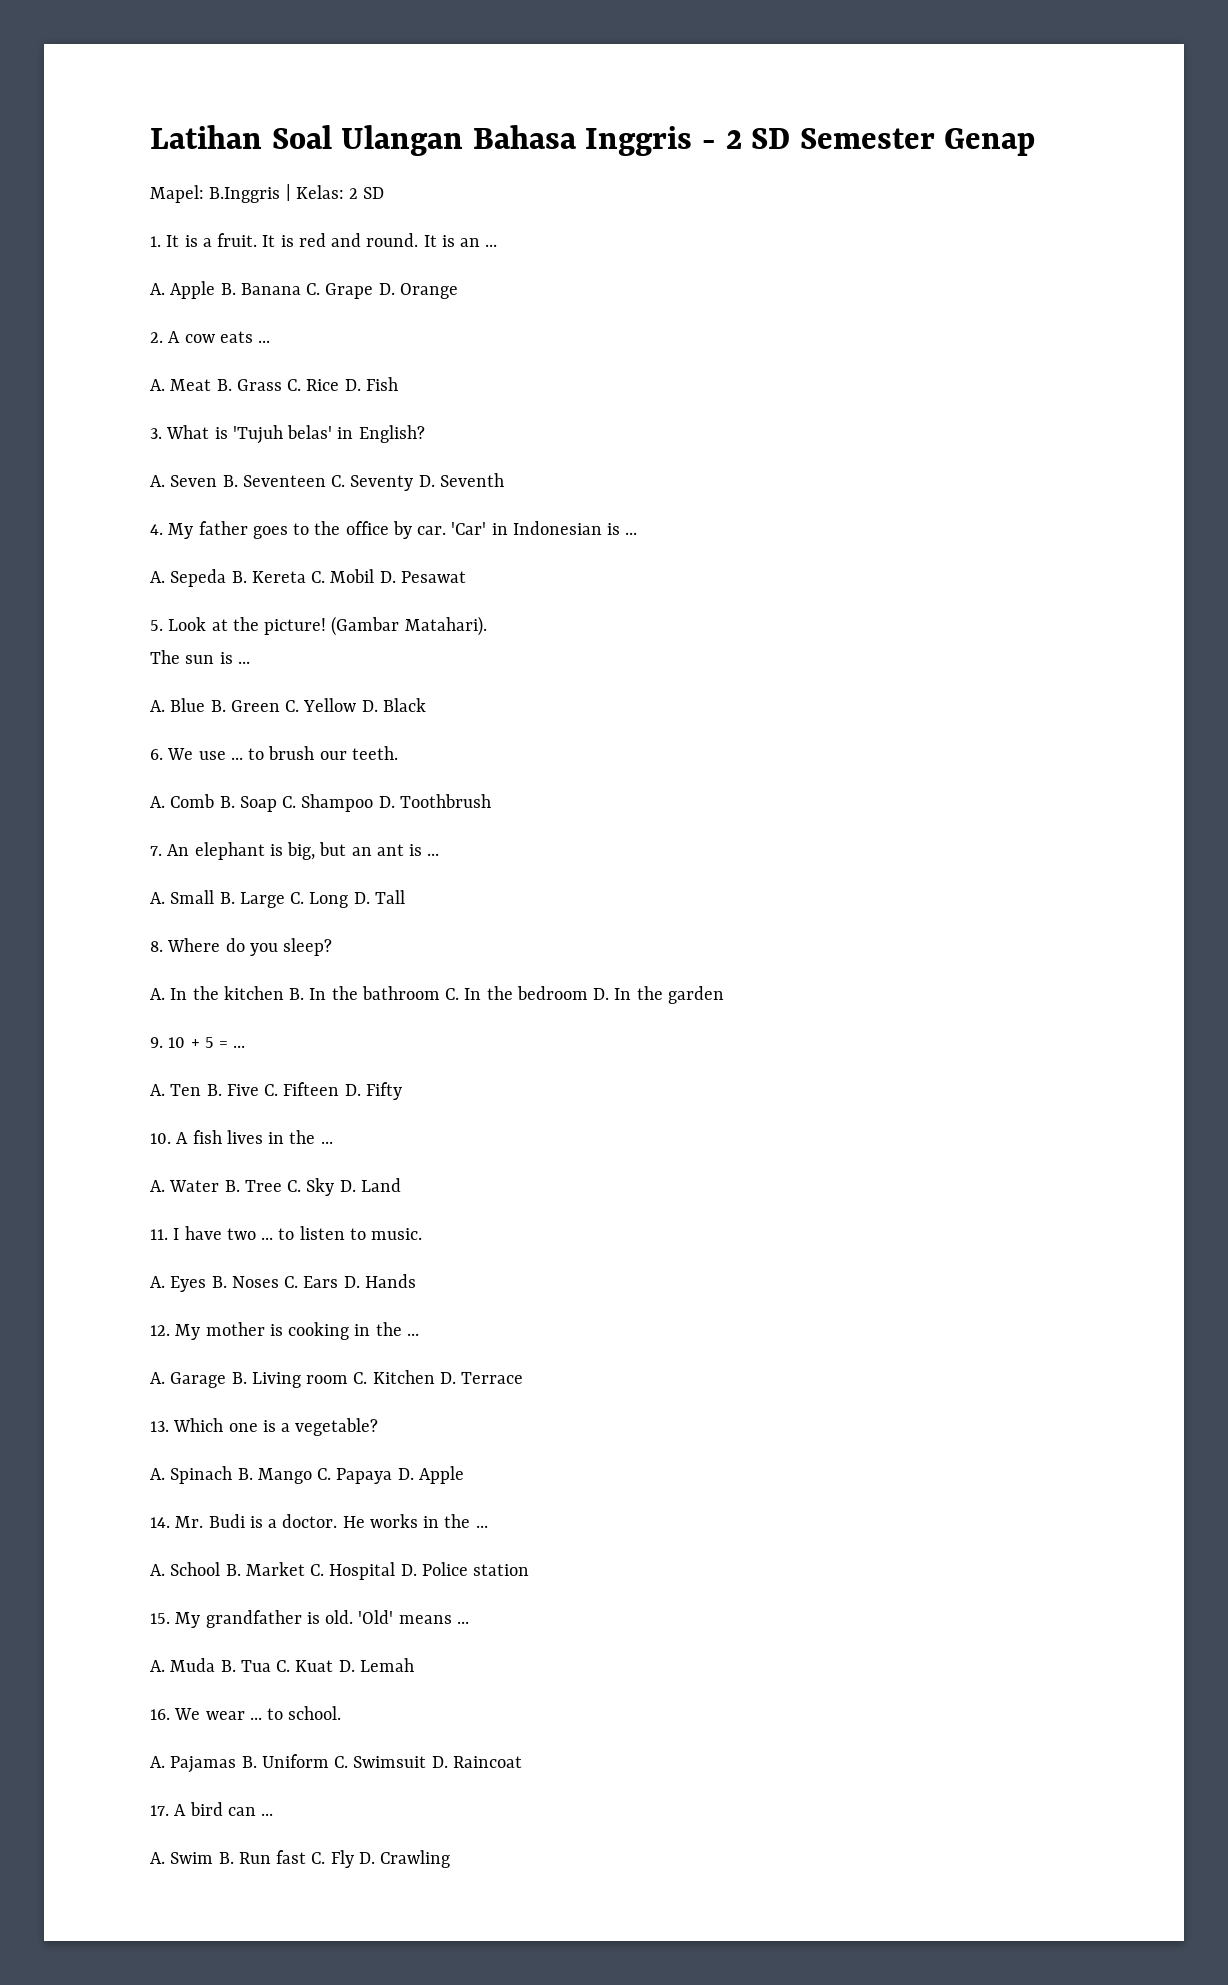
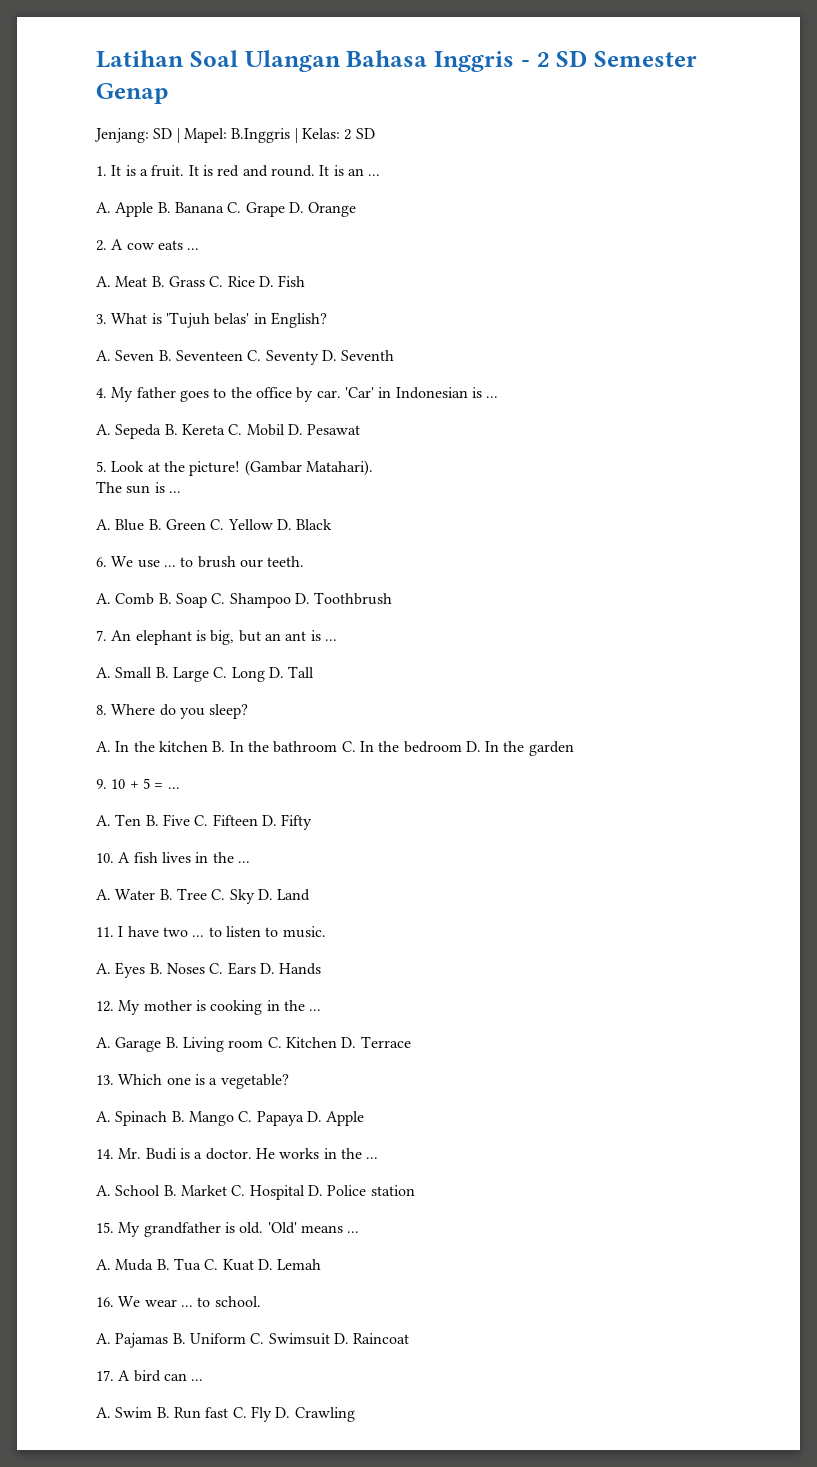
(1036, 142) none -> [94,128,180,143] Jenjang: SD |

